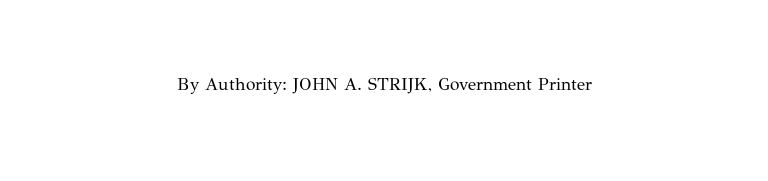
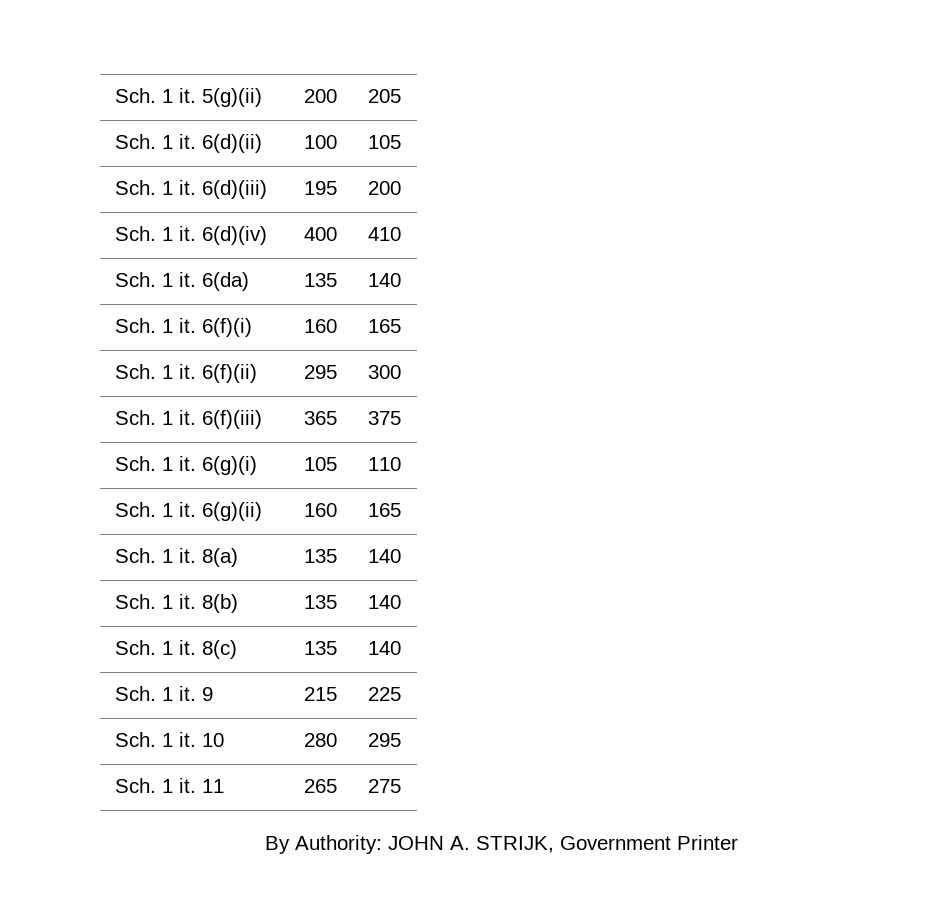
(176, 86) none -> [115,88,263,107] [303,89,337,103] [368,89,401,103] [115,134,263,153] [303,135,337,149] [368,135,401,149] [115,180,268,199] [303,181,337,195] [368,181,401,195] [115,226,268,245] [303,227,337,241] [368,227,401,241] [115,272,250,291] [303,273,337,287] [368,273,401,287] [115,318,253,337] [303,319,337,333] [368,319,401,333] [115,364,258,383] [303,365,337,379] [368,365,401,379] [115,410,263,429] [303,411,337,425] [368,411,401,425] [115,456,258,475] [303,457,337,471] [368,457,401,471] [115,502,263,521] [303,503,337,517] [368,503,401,517] [115,548,239,567] [303,549,337,563] [368,549,401,563] [115,594,239,613] [303,595,337,609] [368,595,401,609] [115,640,238,659] [303,641,337,655] [368,641,401,655] [115,686,214,701] [303,687,337,701] [368,687,401,701] [115,732,225,747] [303,733,337,747] [368,733,401,747] [115,778,225,793] [303,779,337,793] [368,779,401,793] Sch. 1 it. 5(g)(ii) | 200 | 205 // Sch. 1 it. 6(d)(ii) | 100 | 105 // Sch. 1 it. 6(d)(iii) | 195 | 200 // Sch. 1 it. 6(d)(iv) | 400 | 410 // Sch. 1 it. 6(da) | 135 | 140 // Sch. 1 it. 6(f)(i) | 160 | 165 // Sch. 1 it. 6(f)(ii) | 295 | 300 // Sch. 1 it. 6(f)(iii) | 365 | 375 // Sch. 1 it. 6(g)(i) | 105 | 110 // Sch. 1 it. 6(g)(ii) | 160 | 165 // Sch. 1 it. 8(a) | 135 | 140 // Sch. 1 it. 8(b) | 135 | 140 // Sch. 1 it. 8(c) | 135 | 140 // Sch. 1 it. 9 | 215 | 225 // Sch. 1 it. 10 | 280 | 295 // Sch. 1 it. 11 | 265 | 275 //

